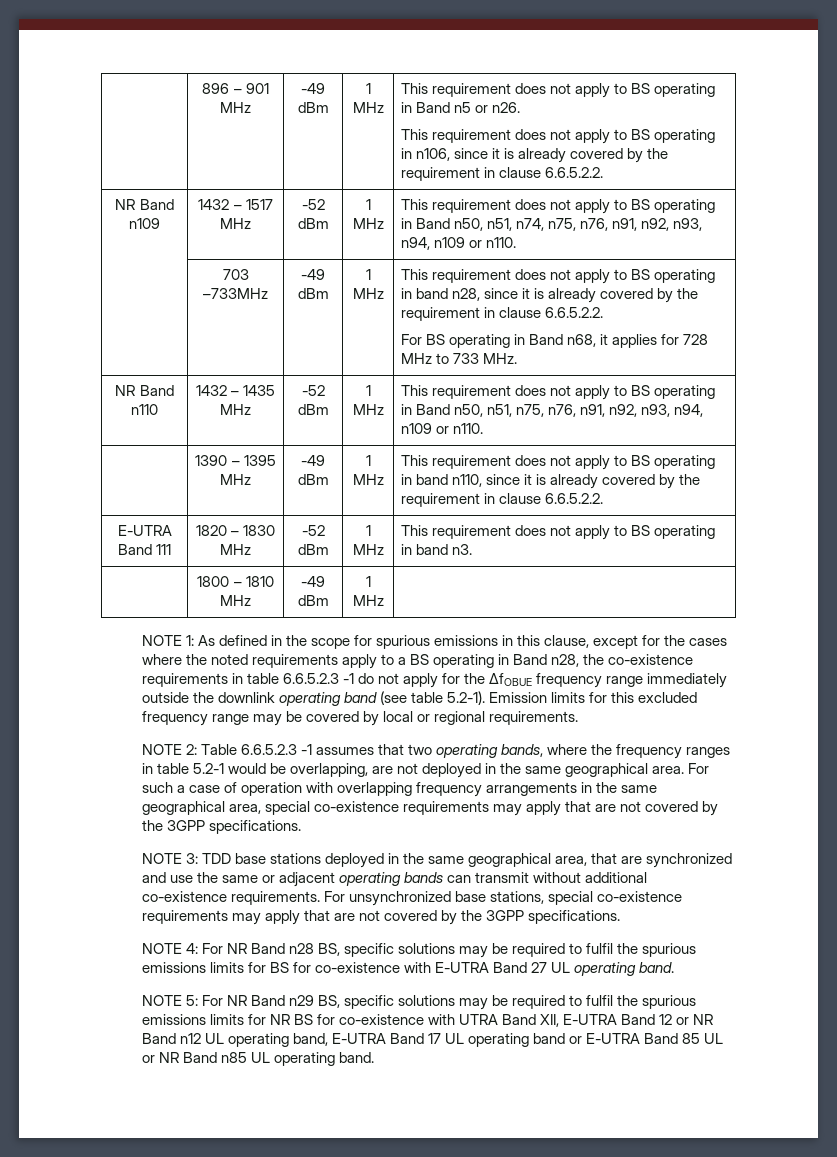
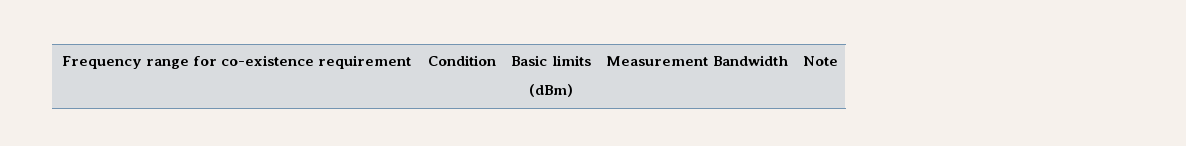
[202,83,269,94] [220,102,251,113] [301,83,325,94] [297,102,329,113] [365,83,371,94] [352,102,384,113] [400,83,716,98] [400,102,521,113] [400,129,716,144] [400,148,669,163] [400,167,604,181] [115,199,174,210] [129,218,160,229] [198,199,273,210] [220,218,251,229] [301,199,325,210] [297,218,329,229] [365,199,371,210] [352,218,384,229] [400,199,716,214] [400,218,703,231] [400,237,517,250] [222,269,249,280] [203,288,268,299] [301,269,325,280] [297,288,329,299] [365,269,371,280] [352,288,384,299] [400,269,716,284] [400,288,699,303] [400,307,604,321] [400,334,709,348] [400,353,518,364] [115,385,174,396] [131,404,158,415] [195,385,276,396] [220,404,251,415] [301,385,325,396] [297,404,329,415] [365,385,371,396] [352,404,384,415] [400,385,716,400] [400,404,704,417] [400,423,483,434] [195,455,276,466] [220,474,251,485] [301,455,325,466] [297,474,329,485] [365,455,371,466] [352,474,384,485] [400,455,716,470] [400,474,701,489] [400,493,604,507] [117,525,172,536] [117,544,172,555] [195,525,276,536] [220,544,251,555] [301,525,325,536] [297,544,329,555] [365,525,371,536] [352,544,384,555] [400,525,716,540] [400,544,472,555] [197,576,274,587] [220,595,251,606] [301,576,325,587] [297,595,329,606] [365,576,371,587] [352,595,384,606] [141,635,728,649] [141,654,694,669] [141,673,728,688] [141,691,698,706] [141,711,579,726] [141,744,731,759] [141,763,710,778] [141,782,658,797] [141,801,719,816] [141,820,301,834] [141,853,733,868] [141,872,648,887] [141,891,682,906] [141,910,621,925] [141,943,697,958] [141,962,675,976] [141,995,697,1010] [141,1014,714,1027] [141,1033,724,1047] [141,1052,374,1066] | 896 – 901 MHz | -49 dBm | 1 MHz | This requirement does not apply to BS operating in Band n5 or n26. // This requirement does not apply to BS operating in n106, since it is already covered by the requirement in clause 6.6.5.2.2. // NR Band n109 | 1432 – 1517 MHz | -52 dBm | 1 MHz | This requirement does not apply to BS operating in Band n50, n51, n74, n75, n76, n91, n92, n93, n94, n109 or n110. // | 703 –733MHz | -49 dBm | 1 MHz | This requirement does not apply to BS operating in band n28, since it is already covered by the requirement in clause 6.6.5.2.2. // For BS operating in Band n68, it applies for 728 MHz to 733 MHz. // NR Band n110 | 1432 – 1435 MHz | -52 dBm | 1 MHz | This requirement does not apply to BS operating in Band n50, n51, n75, n76, n91, n92, n93, n94, n109 or n110. // | 1390 – 1395 MHz | -49 dBm | 1 MHz | This requirement does not apply to BS operating in band n110, since it is already covered by the requirement in clause 6.6.5.2.2. // E-UTRA Band 111 | 1820 – 1830 MHz | -52 dBm | 1 MHz | This requirement does not apply to BS operating in band n3. // | 1800 – 1810 MHz | -49 dBm | 1 MHz | // NOTE 1: As defined in the scope for spurious emissions in this clause, except for the cases where the noted requirements apply to a BS operating in Band n28, the co-existence requirements in table 6.6.5.2.3 -1 do not apply for the ΔfOBUE frequency range immediately outside the downlink operating band (see table 5.2-1). Emission limits for this excluded frequency range may be covered by local or regional requirements. // NOTE 2: Table 6.6.5.2.3 -1 assumes that two operating bands, where the frequency ranges in table 5.2-1 would be overlapping, are not deployed in the same geographical area. For such a case of operation with overlapping frequency arrangements in the same geographical area, special co-existence requirements may apply that are not covered by the 3GPP specifications. // NOTE 3: TDD base stations deployed in the same geographical area, that are synchronized and use the same or adjacent operating bands can transmit without additional co-existence requirements. For unsynchronized base stations, special co-existence requirements may apply that are not covered by the 3GPP specifications. // NOTE 4: For NR Band n28 BS, specific solutions may be required to fulfil the spurious emissions limits for BS for co-existence with E-UTRA Band 27 UL operating band. // NOTE 5: For NR Band n29 BS, specific solutions may be required to fulfil the spurious emissions limits for NR BS for co-existence with UTRA Band XII, E-UTRA Band 12 or NR Band n12 UL operating band, E-UTRA Band 17 UL operating band or E-UTRA Band 85 UL or NR Band n85 UL operating band. -> [61,55,412,69] [428,55,496,66] [511,55,591,66] [529,84,573,97] [606,55,788,66] [803,56,838,66] Frequency range for co-existence requirement | Condition | Basic limits // (dBm) | Measurement Bandwidth | Note

